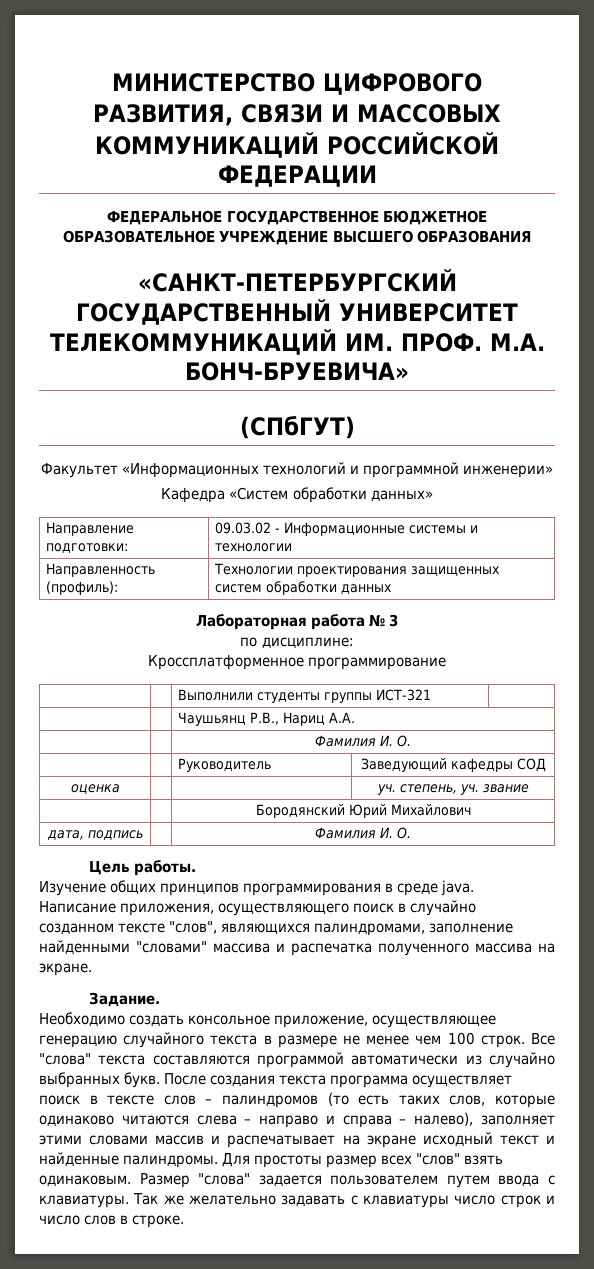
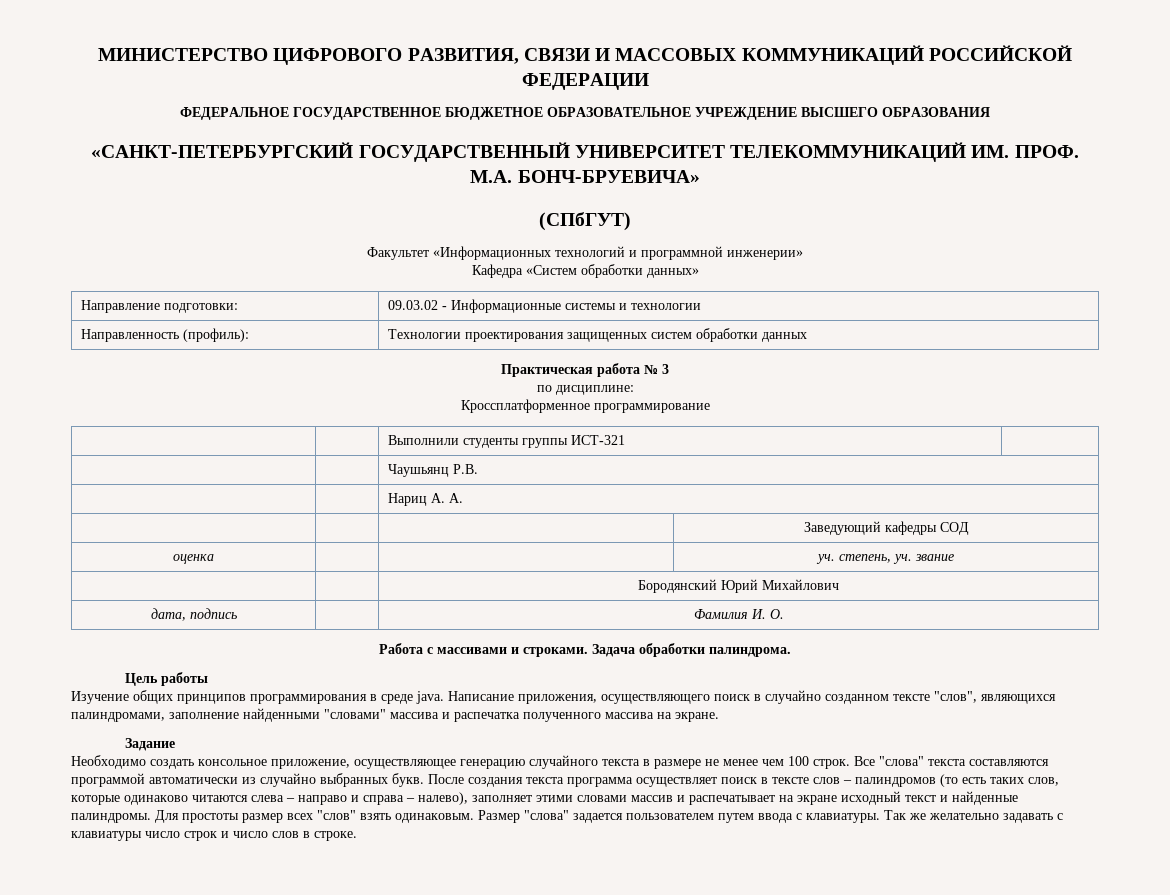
[195,614,307,630] Лабораторная -> [501,364,593,377] Практическая
[249,712,355,726] [314,735,411,747] [177,758,271,772] Р.В., Нариц А.А. // | | Фамилия И. О. // | | Руководитель -> [453,464,479,474] [388,493,464,506] Р.В. // | | Нариц А. А. // | |
(411, 833) none -> [379,643,791,657] // Работа с массивами и строками. Задача обработки палиндрома.
[133,860,196,876] работы. -> [161,672,209,686] работы
[88,992,160,1007] Задание. -> [125,738,176,751] Задание

